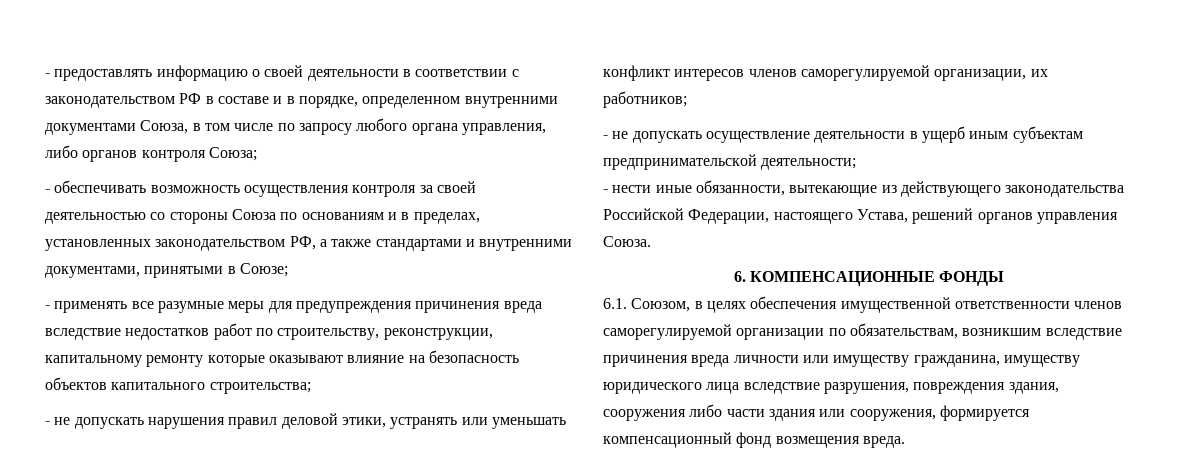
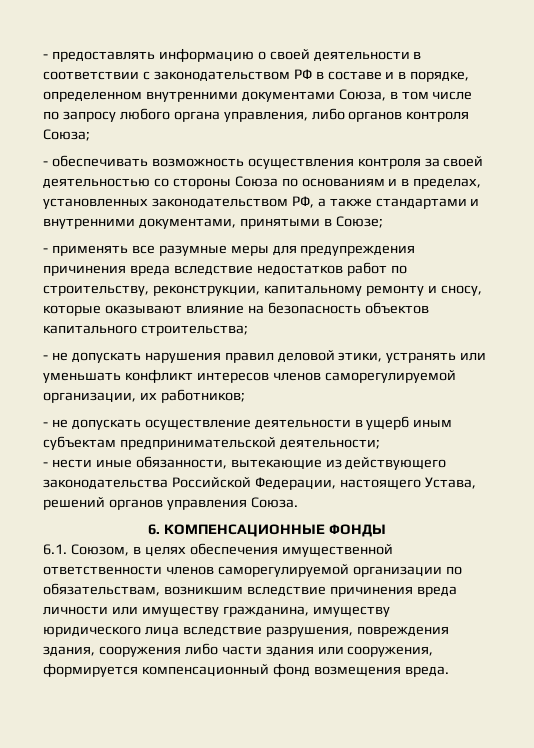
(204, 361) none -> [427,285,482,296] и сносу,

